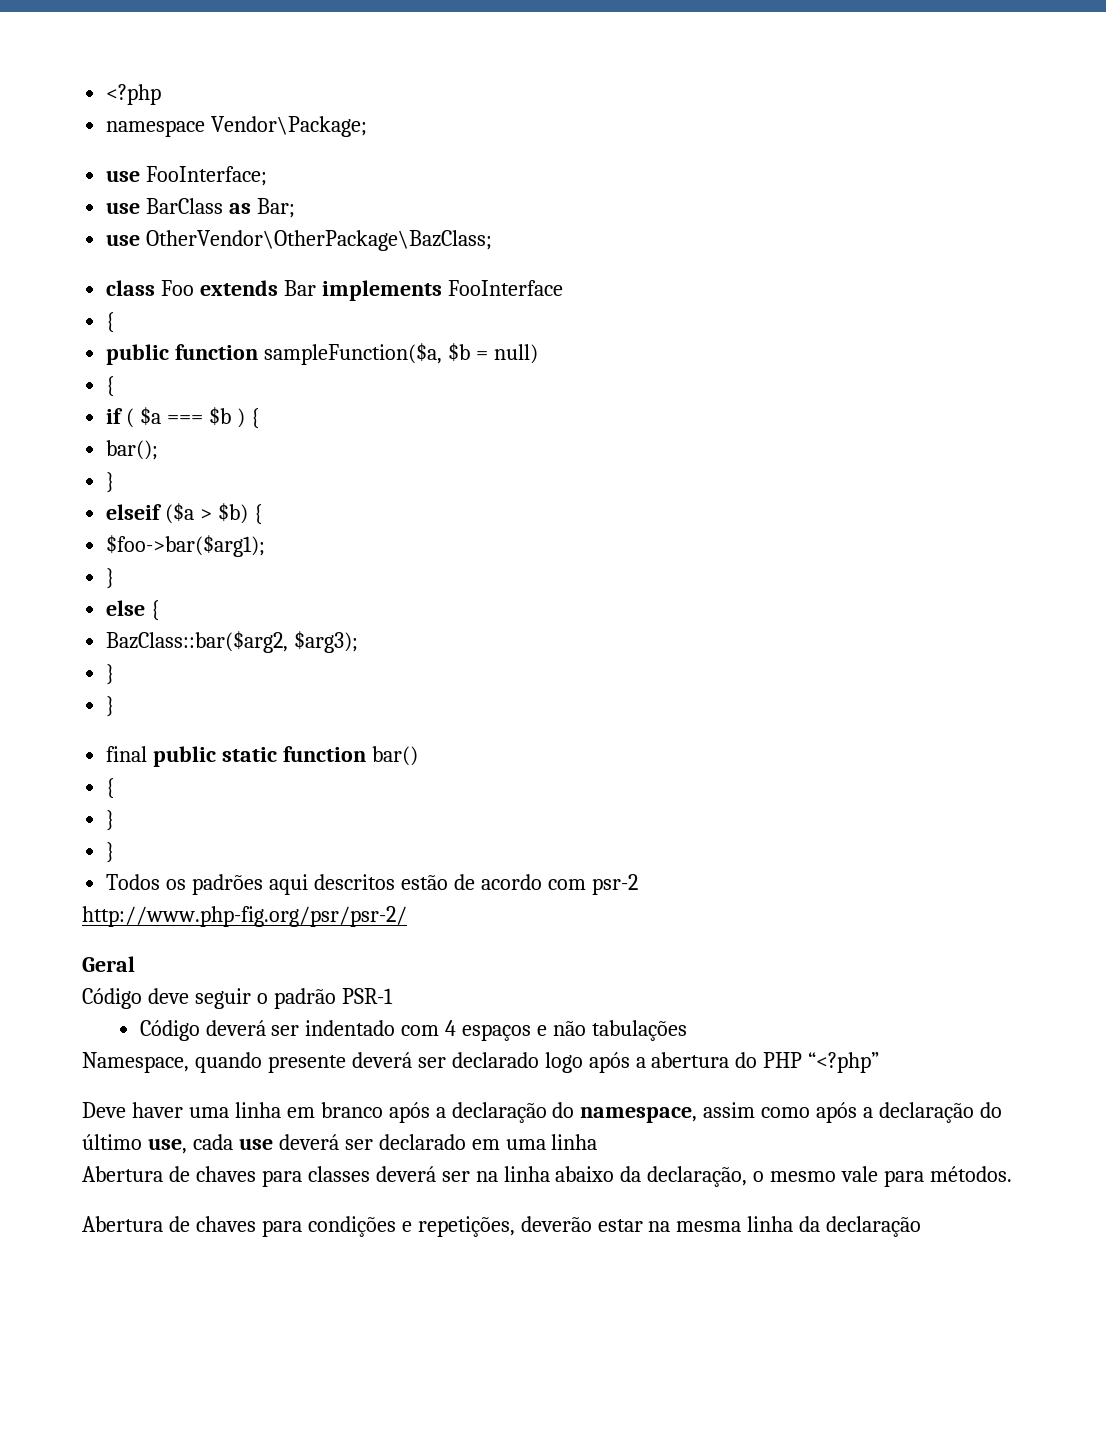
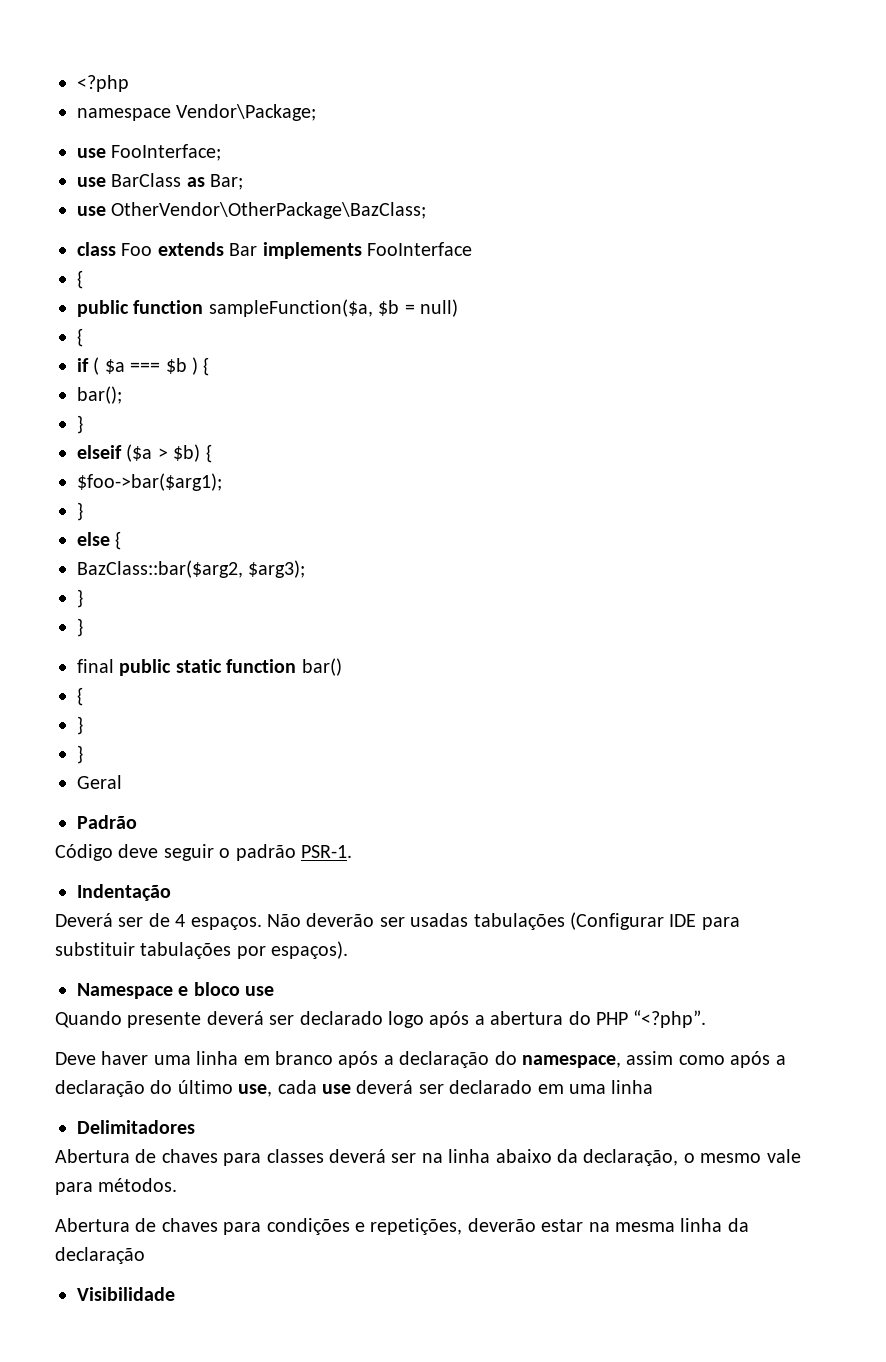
[106,874,638,895] [82,906,407,927] [82,956,135,972] Todos os padrões aqui descritos estão de acordo com psr-2 // http://www.php-fig.org/psr/psr-2/ // Geral -> [77,775,122,789] [77,815,137,829] Geral // Padrão
[341,988,393,1004] [139,1020,688,1041] [82,1052,262,1073] PSR-1 // Código deverá ser indentado com 4 espaços e não tabulações // Namespace, quando -> [301,845,352,858] [77,884,171,901] [55,912,740,930] [55,941,349,959] [77,982,275,999] [55,1011,122,1028] PSR-1. // Indentação // Deverá ser de 4 espaços. Não deverão ser usadas tabulações (Configurar IDE para substituir tabulações por espaços). // Namespace e bloco use // Quando
[808,1052,880,1073] “<?php” -> [633,1010,707,1028] “<?php”.
(598, 1142) none -> [77,1120,195,1134] // Delimitadores
(922, 1226) none -> [77,1287,175,1301] // Visibilidade

